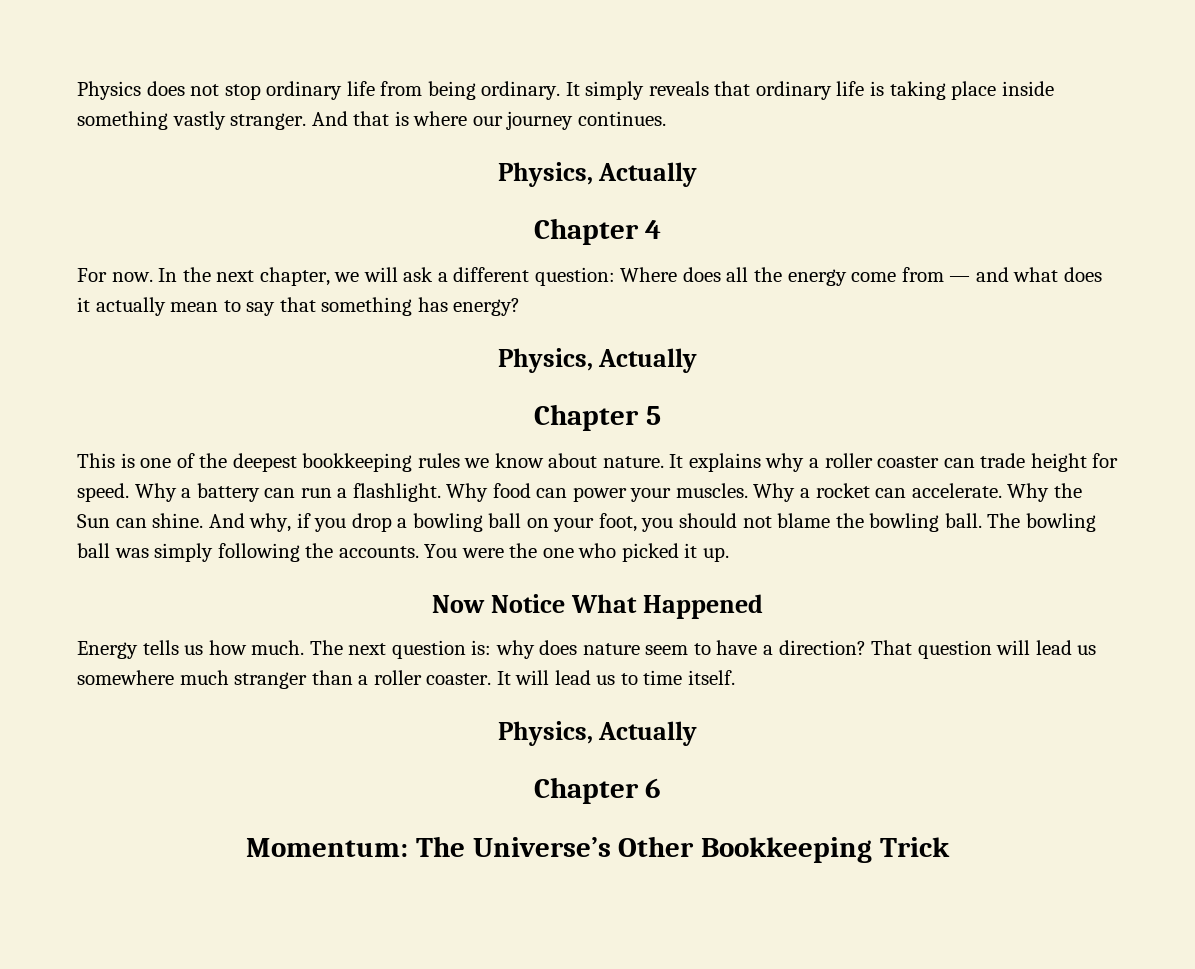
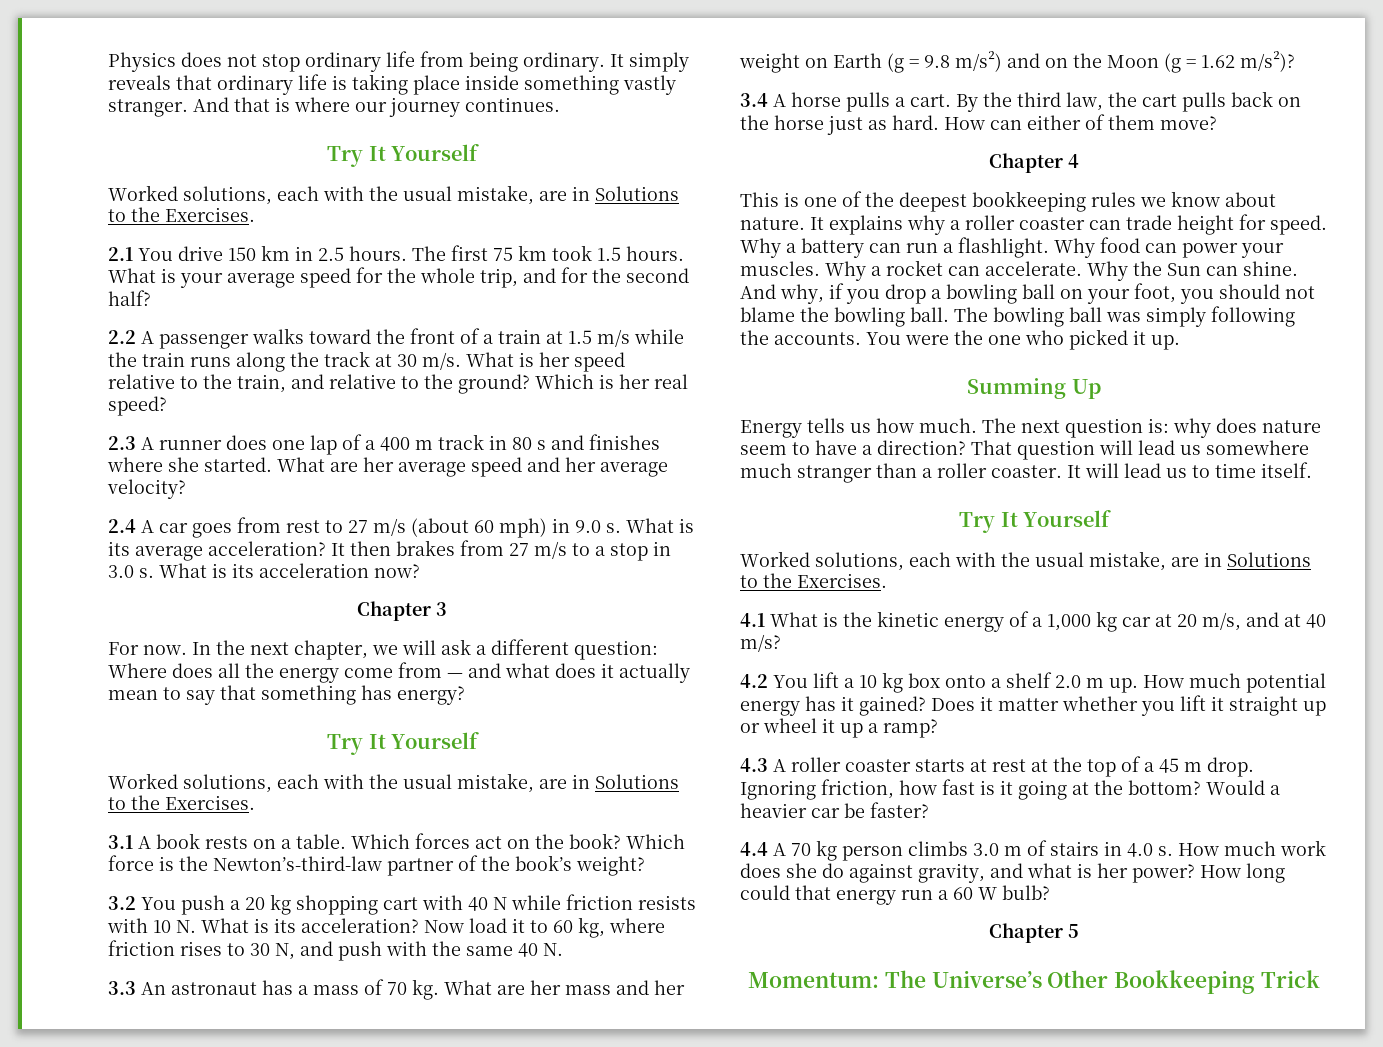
[497,162,698,187] [533,218,662,245] Physics, Actually // Chapter 4 -> [327,144,479,167] [108,185,679,205] [108,207,255,222] [108,245,684,261] [108,267,689,288] [108,290,151,306] [108,328,684,349] [108,351,625,372] [108,374,688,394] [108,396,167,416] [108,434,660,455] [107,457,668,477] [107,479,186,499] [108,517,694,538] [108,540,671,561] [108,563,420,578] [357,601,447,621] Try It Yourself // Worked solutions, each with the usual mistake, are in Solutions to the Exercises. // 2.1 You drive 150 km in 2.5 hours. The first 75 km took 1.5 hours. What is your average speed for the whole trip, and for the second half? // 2.2 A passenger walks toward the front of a train at 1.5 m/s while the train runs along the track at 30 m/s. What is her speed relative to the train, and relative to the ground? Which is her real speed? // 2.3 A runner does one lap of a 400 m track in 80 s and finishes where she started. What are her average speed and her average velocity? // 2.4 A car goes from rest to 27 m/s (about 60 mph) in 9.0 s. What is its average acceleration? It then brakes from 27 m/s to a stop in 3.0 s. What is its acceleration now? // Chapter 3
[497,348,698,373] [534,404,661,431] Physics, Actually // Chapter 5 -> [327,732,479,755] [108,773,679,793] [108,795,255,810] [108,833,685,849] [108,855,645,876] [108,894,696,915] [107,917,665,938] [108,940,563,961] [108,979,685,1000] [739,51,1295,73] [740,91,1301,112] [740,114,1217,135] [989,153,1079,173] Try It Yourself // Worked solutions, each with the usual mistake, are in Solutions to the Exercises. // 3.1 A book rests on a table. Which forces act on the book? Which force is the Newton’s-third-law partner of the book’s weight? // 3.2 You push a 20 kg shopping cart with 40 N while friction resists with 10 N. What is its acceleration? Now load it to 60 kg, where friction rises to 30 N, and push with the same 40 N. // 3.3 An astronaut has a mass of 70 kg. What are her mass and her weight on Earth (g = 9.8 m/s²) and on the Moon (g = 1.62 m/s²)? // 3.4 A horse pulls a cart. By the third law, the cart pulls back on the horse just as hard. How can either of them move? // Chapter 4
[432,594,763,619] Now Notice What Happened -> [967,378,1101,399] Summing Up
[497,721,698,746] [533,777,662,804] Physics, Actually // Chapter 6 -> [959,510,1111,533] [740,551,1311,571] [740,573,887,588] [740,611,1326,632] [740,634,781,652] [740,672,1326,693] [740,695,1326,716] [740,718,938,738] [740,756,1254,777] [740,779,1280,800] [740,802,929,818] [740,840,1326,861] [740,863,1285,883] [740,885,1050,905] [989,923,1079,943] Try It Yourself // Worked solutions, each with the usual mistake, are in Solutions to the Exercises. // 4.1 What is the kinetic energy of a 1,000 kg car at 20 m/s, and at 40 m/s? // 4.2 You lift a 10 kg box onto a shelf 2.0 m up. How much potential energy has it gained? Does it matter whether you lift it straight up or wheel it up a ramp? // 4.3 A roller coaster starts at rest at the top of a 45 m drop. Ignoring friction, how fast is it going at the bottom? Would a heavier car be faster? // 4.4 A 70 kg person climbs 3.0 m of stairs in 4.0 s. How much work does she do against gravity, and what is her power? How long could that energy run a 60 W bulb? // Chapter 5

